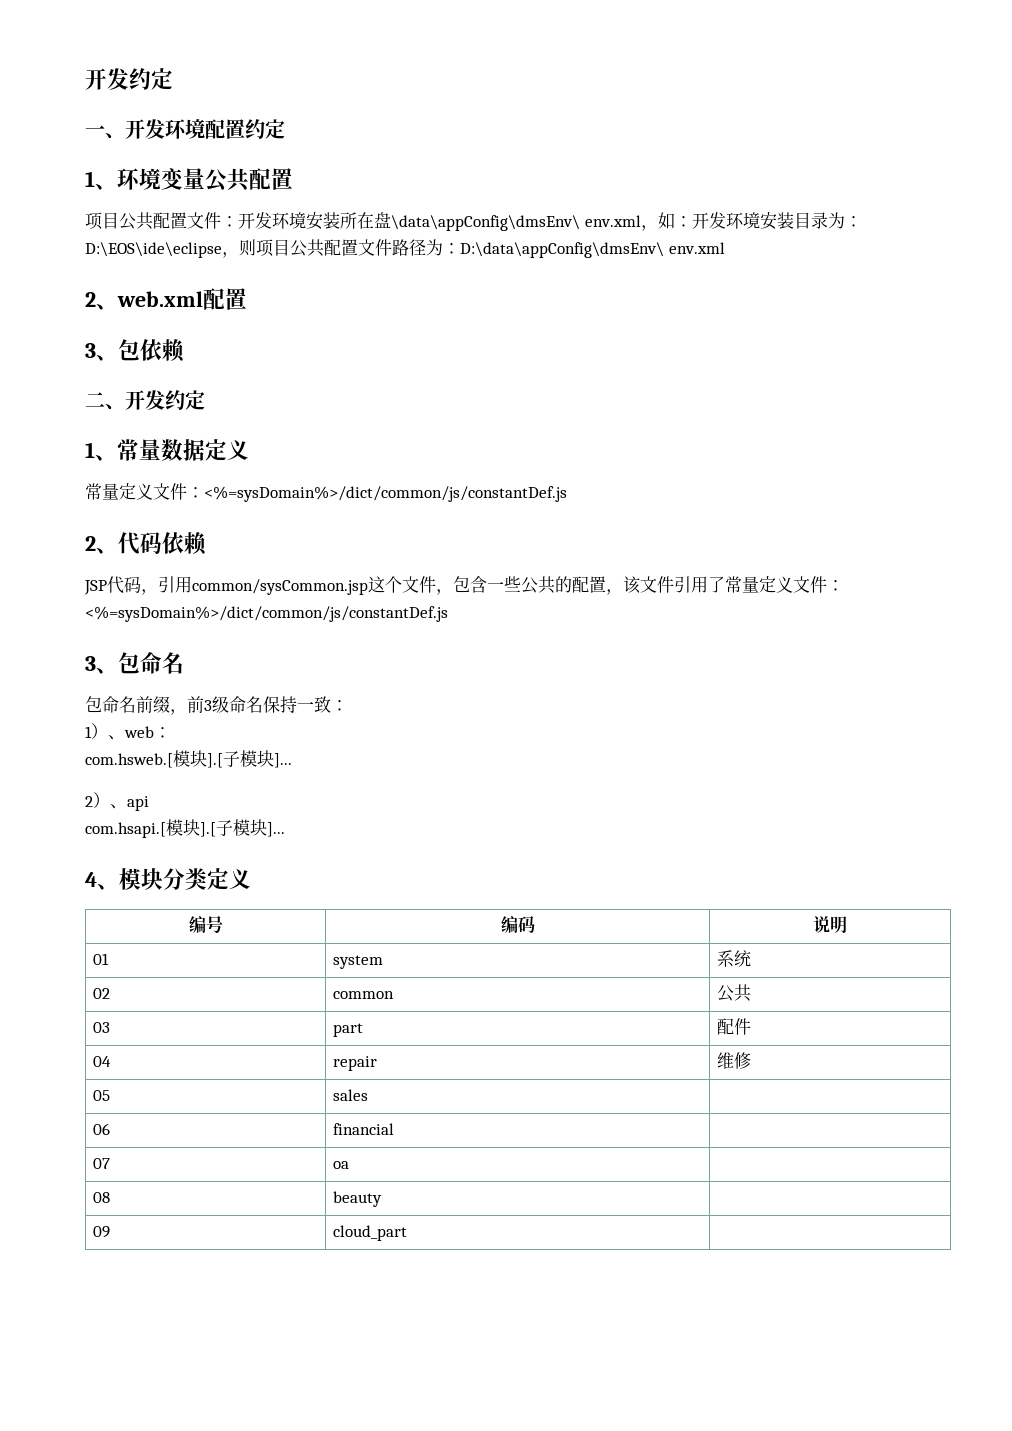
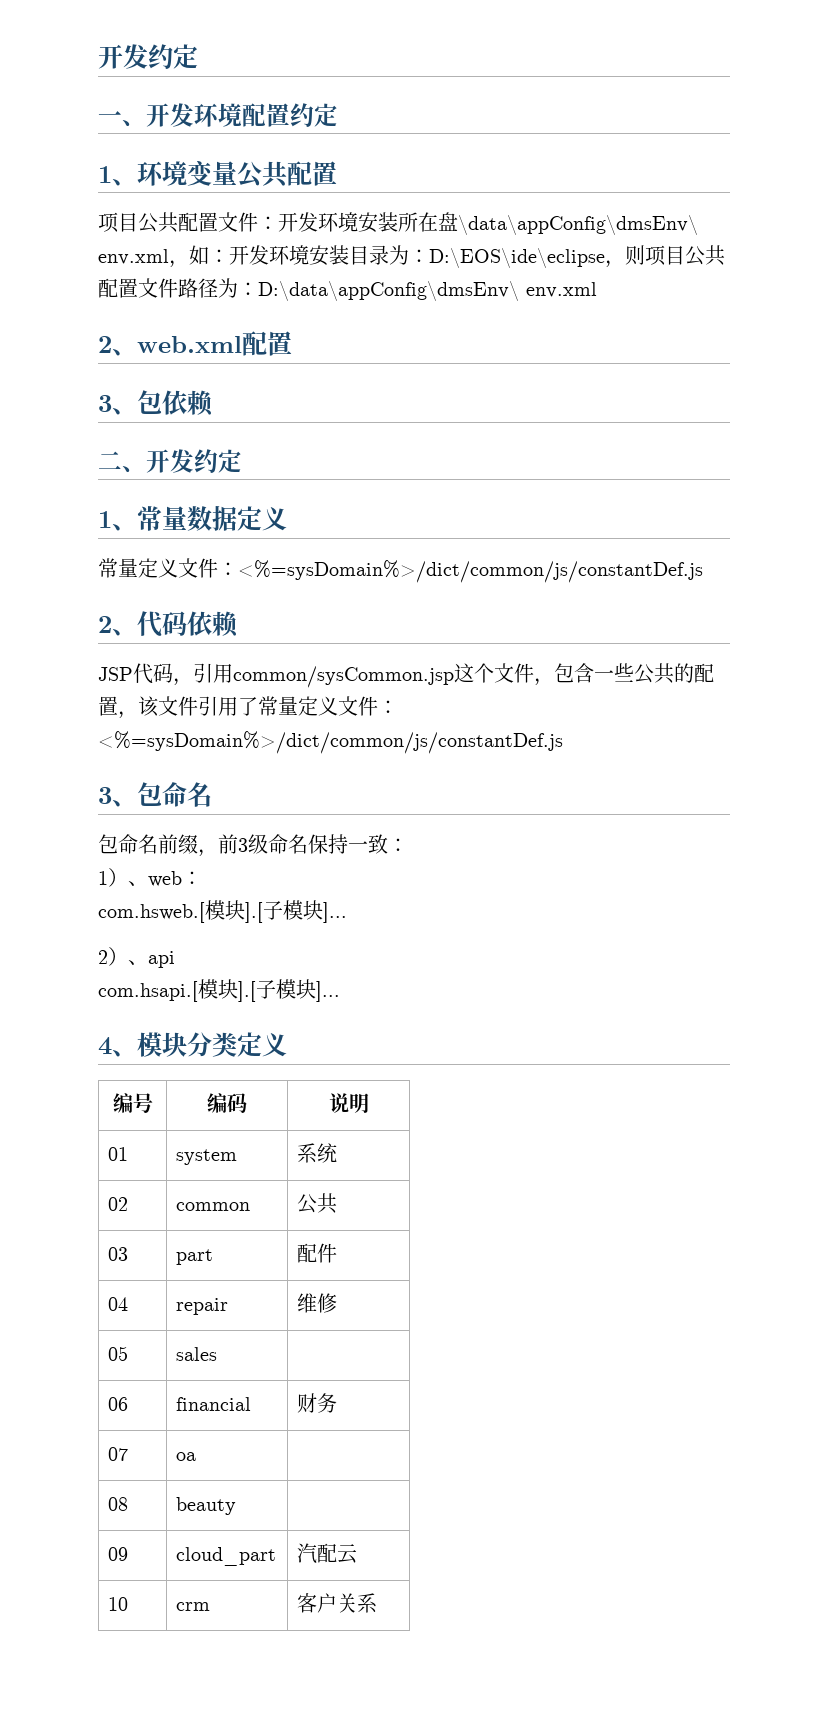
(394, 1129) none -> [297,1393,338,1413] 财务
(407, 1233) none -> [297,1543,358,1564] [108,1597,129,1611] [176,1602,211,1611] [297,1593,378,1613] 汽配云 // 10 | crm | 客户关系

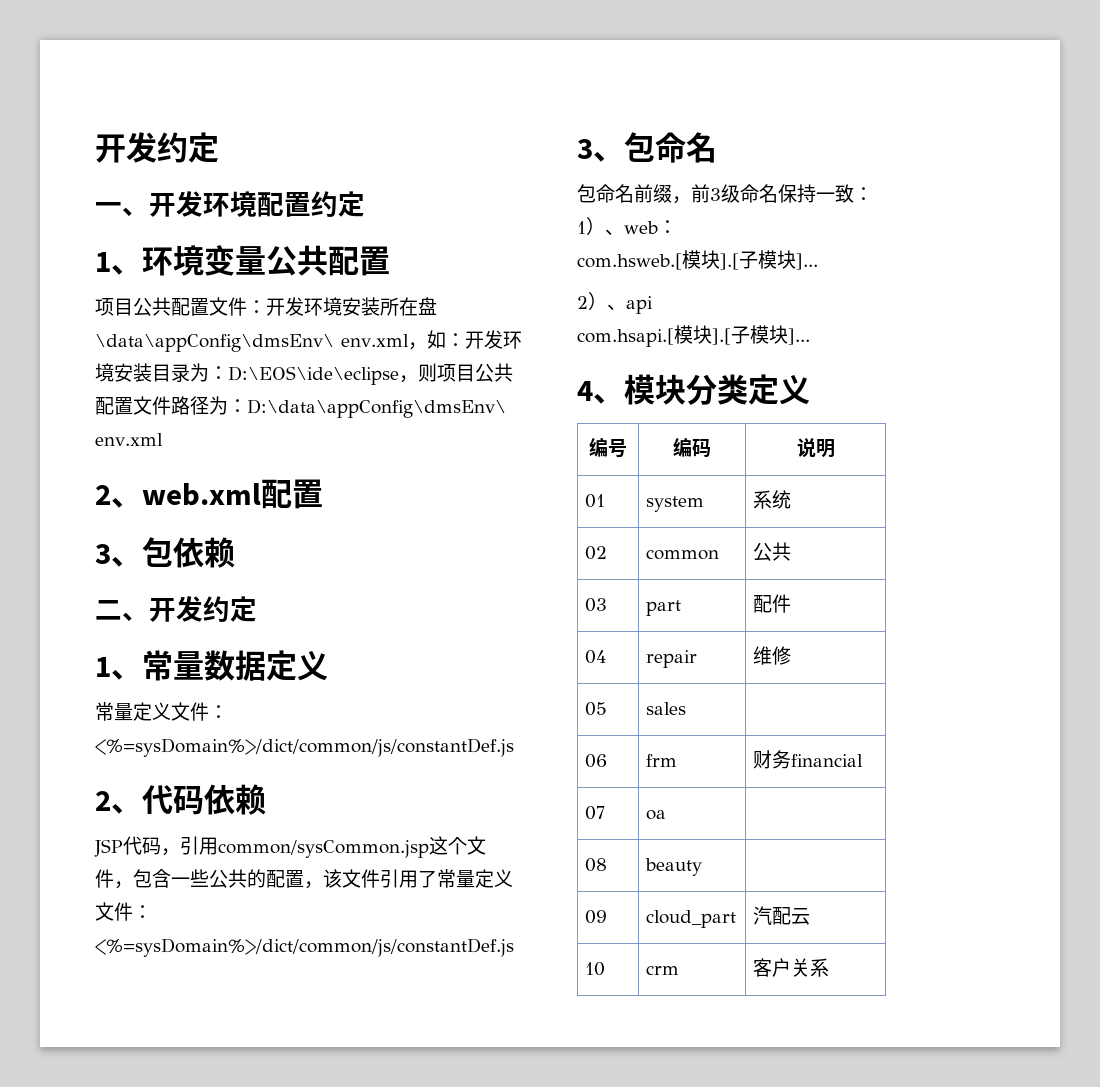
[176,1397,252,1411] financial -> [646,754,678,767] frm
(338, 1403) none -> [791,754,864,767] financial

